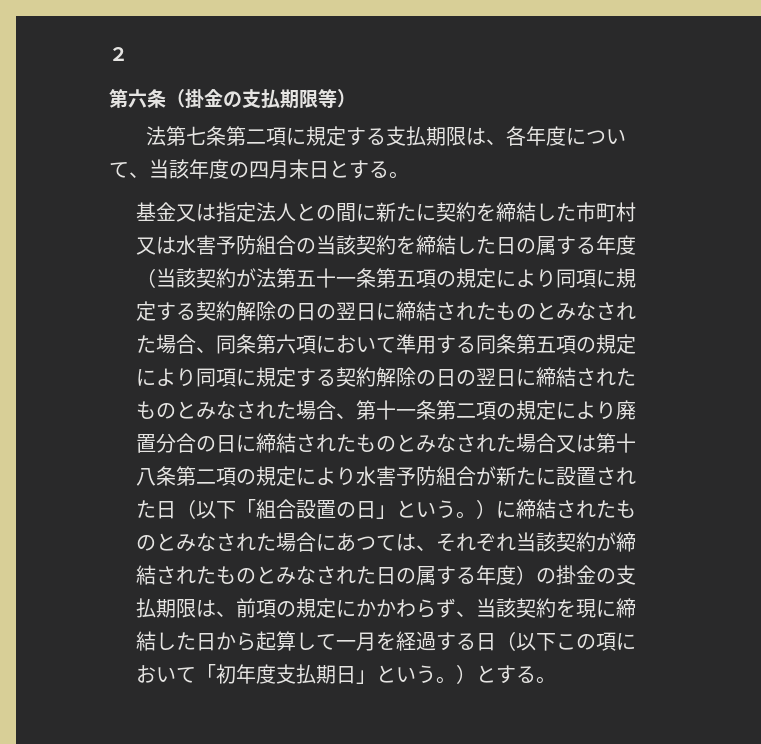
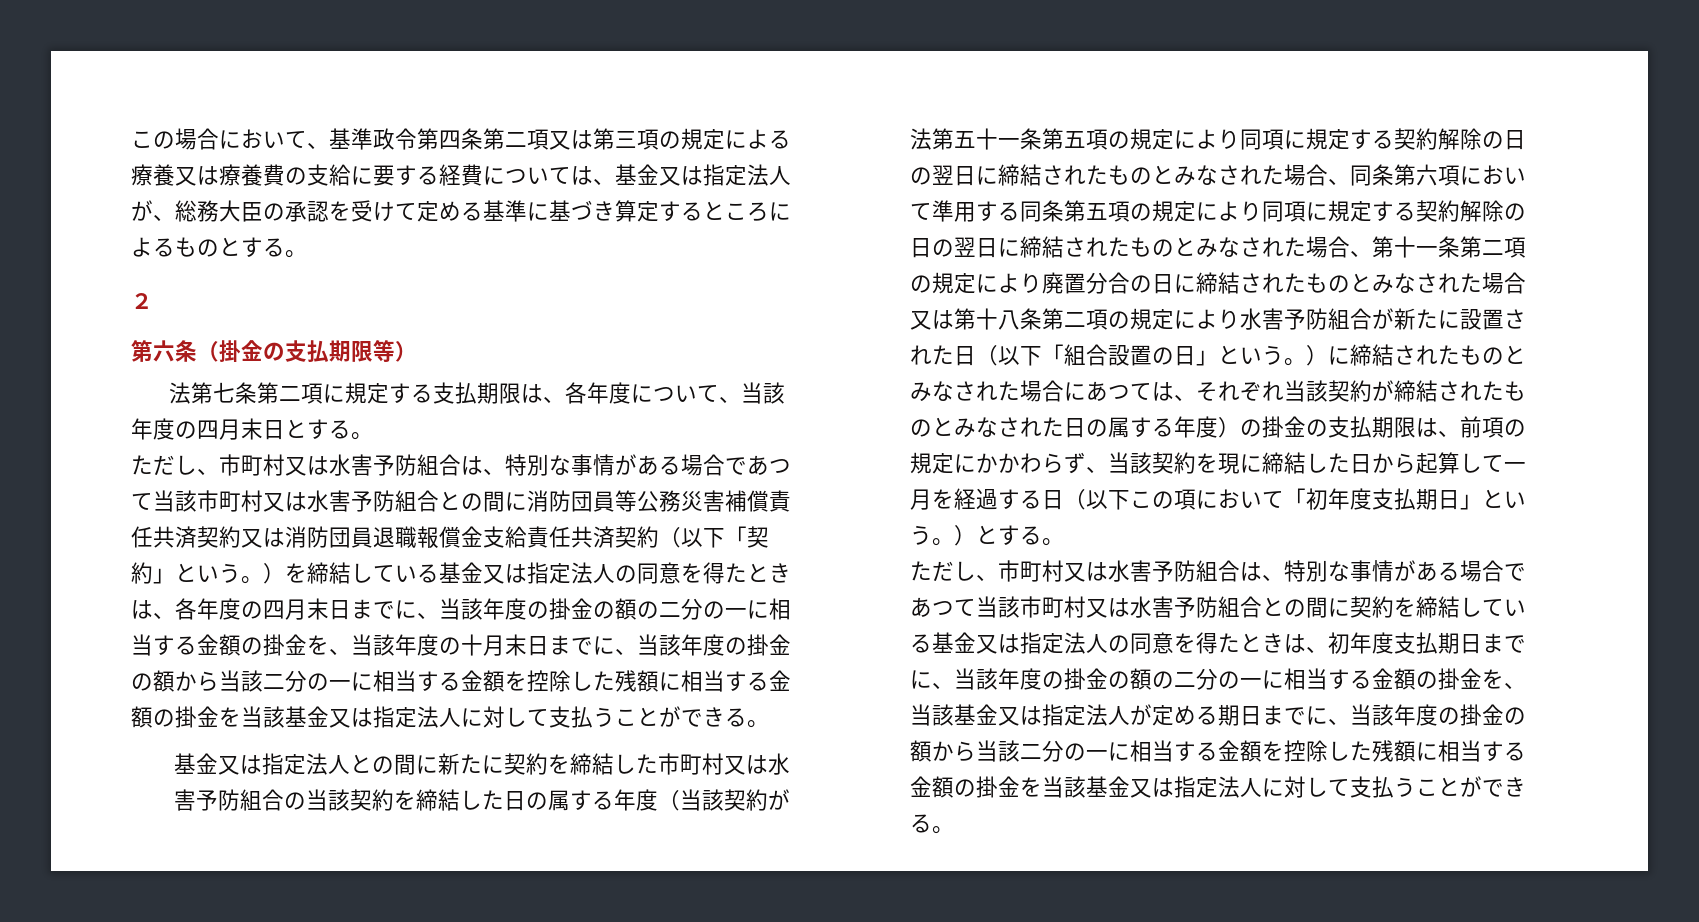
(109, 54) none -> [131,128,791,150] [131,164,791,186] [131,200,791,222] [131,237,307,258] この場合において、基準政令第四条第二項又は第三項の規定による療養又は療養費の支給に要する経費については、基金又は指定法人が、総務大臣の承認を受けて定める基準に基づき算定するところによるものとする。 //
(409, 175) none -> [131,454,791,476] [131,490,791,512] [131,526,769,549] [131,562,791,584] [131,598,791,620] [131,634,791,656] [131,670,791,692] [131,706,769,728] // ただし、市町村又は水害予防組合は、特別な事情がある場合であつて当該市町村又は水害予防組合との間に消防団員等公務災害補償責任共済契約又は消防団員退職報償金支給責任共済契約（以下「契約」という。）を締結している基金又は指定法人の同意を得たときは、各年度の四月末日までに、当該年度の掛金の額の二分の一に相当する金額の掛金を、当該年度の十月末日までに、当該年度の掛金の額から当該二分の一に相当する金額を控除した残額に相当する金額の掛金を当該基金又は指定法人に対して支払うことができる。
(557, 680) none -> [909,560,1526,582] [909,596,1526,618] [909,632,1526,654] [909,668,1526,690] [909,704,1526,726] [909,740,1526,762] [909,776,1526,798] [909,814,954,834] // ただし、市町村又は水害予防組合は、特別な事情がある場合であつて当該市町村又は水害予防組合との間に契約を締結している基金又は指定法人の同意を得たときは、初年度支払期日までに、当該年度の掛金の額の二分の一に相当する金額の掛金を、当該基金又は指定法人が定める期日までに、当該年度の掛金の額から当該二分の一に相当する金額を控除した残額に相当する金額の掛金を当該基金又は指定法人に対して支払うことができる。

